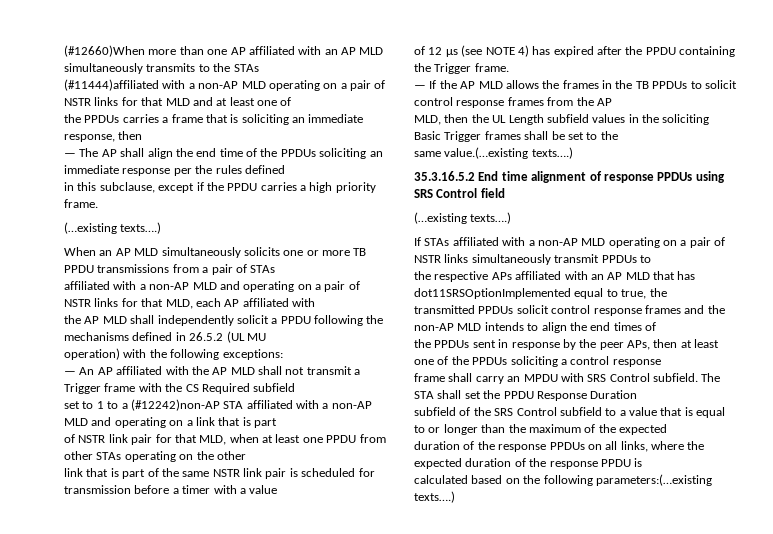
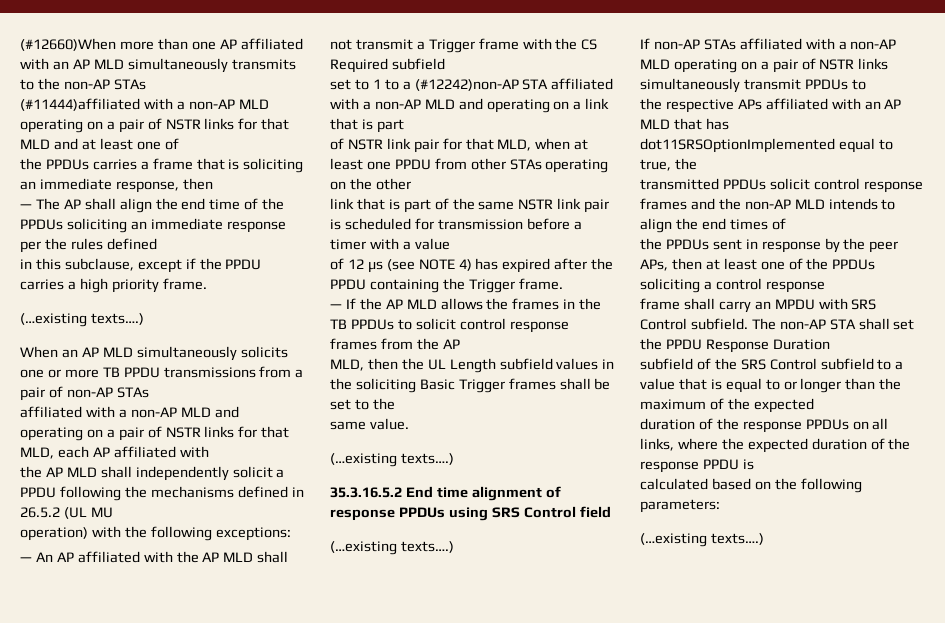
(231, 67) none -> [63,79,110,90] non-AP
(247, 268) none -> [66,387,113,398] non-AP
[444,147,529,159] value.(…existing -> [369,418,409,430] [330,453,397,467] value. // (…existing
(421, 241) none -> [653,39,700,50] non-AP
(721, 377) none -> [779,319,826,330] non-AP
[595,474,712,486] parameters:(…existing -> [640,499,720,513] [640,533,707,547] parameters: // (…existing

